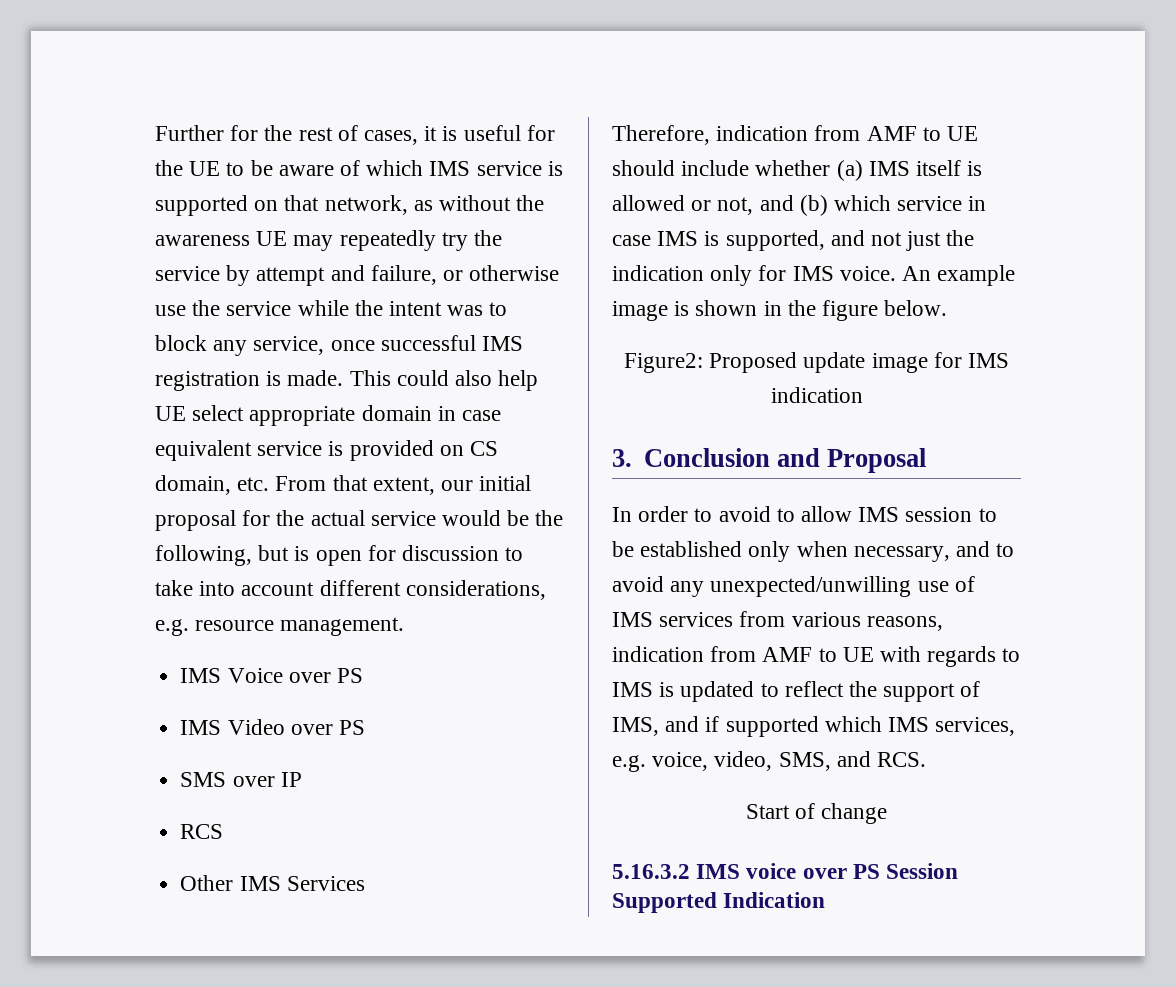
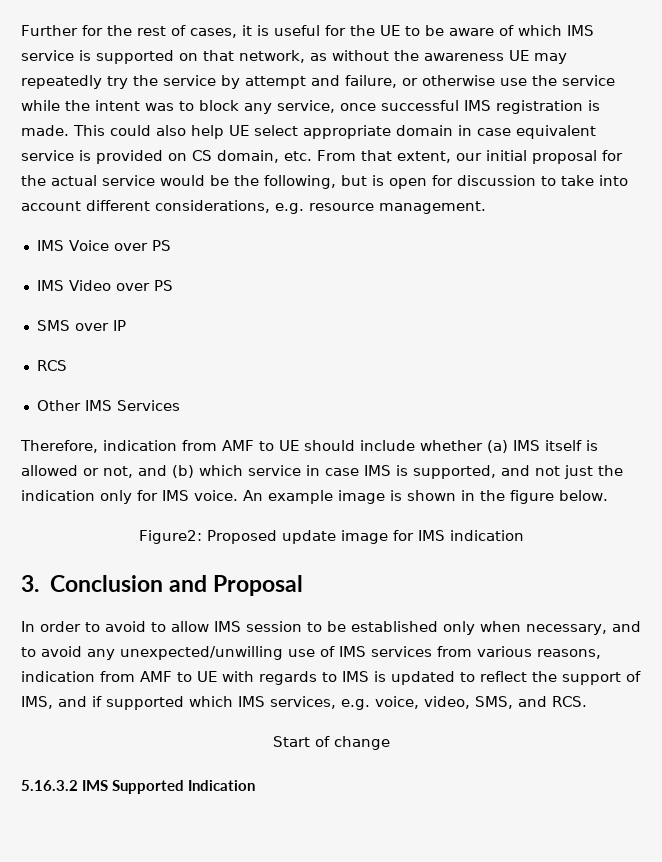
[746,863,959,879] voice over PS Session -> (108, 785) none

